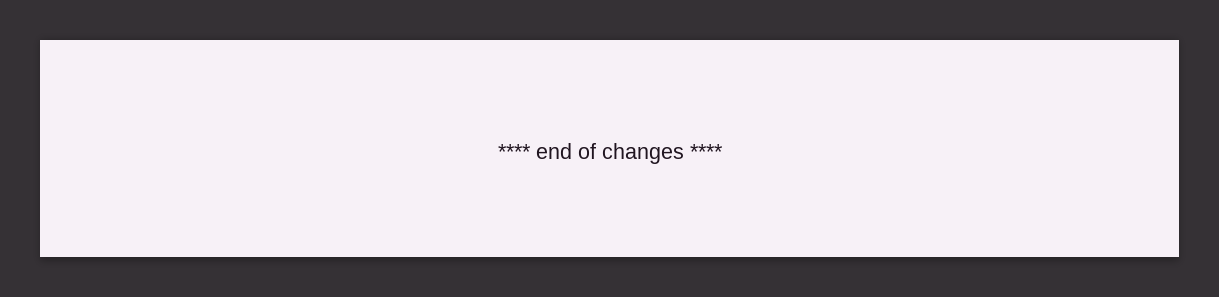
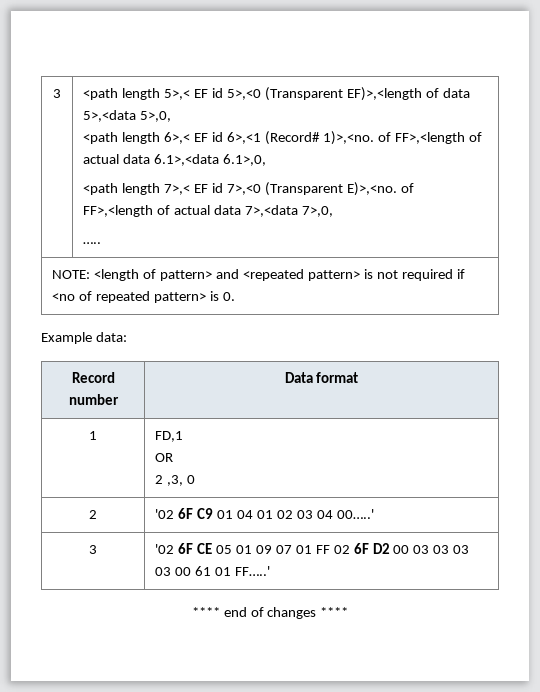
(497, 151) none -> [53,89,61,98] [83,87,470,101] [83,110,172,122] [83,131,482,145] [83,154,267,166] [83,182,414,196] [83,205,334,217] [83,242,102,244] [52,269,465,281] [52,291,236,303] [41,332,127,344] [71,372,115,383] [68,394,119,405] [284,372,359,383] [89,431,97,440] [155,431,184,442] [155,453,174,462] [155,475,196,486] [89,510,97,519] [155,508,374,519] [89,545,97,554] [155,543,470,554] [155,566,271,576] 3 | <path length 5>,< EF id 5>,<0 (Transparent EF)>,<length of data 5>,<data 5>,0, // <path length 6>,< EF id 6>,<1 (Record# 1)>,<no. of FF>,<length of actual data 6.1>,<data 6.1>,0, // <path length 7>,< EF id 7>,<0 (Transparent E)>,<no. of FF>,<length of actual data 7>,<data 7>,0, // ….. // NOTE: <length of pattern> and <repeated pattern> is not required if <no of repeated pattern> is 0. // Example data: // Record number | Data format // 1 | FD,1 // OR // 2 ,3, 0 // 2 | '02 6F C9 01 04 01 02 03 04 00…..' // 3 | '02 6F CE 05 01 09 07 01 FF 02 6F D2 00 03 03 03 03 00 61 01 FF…..' //

